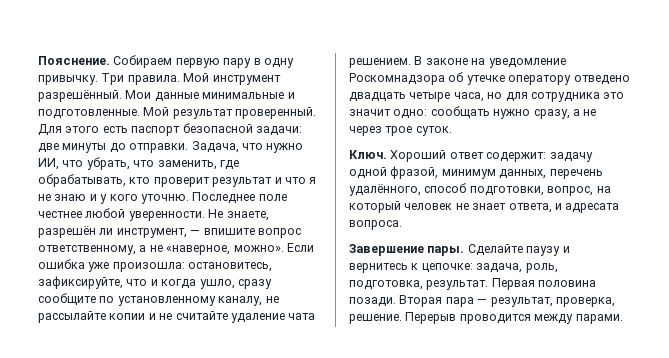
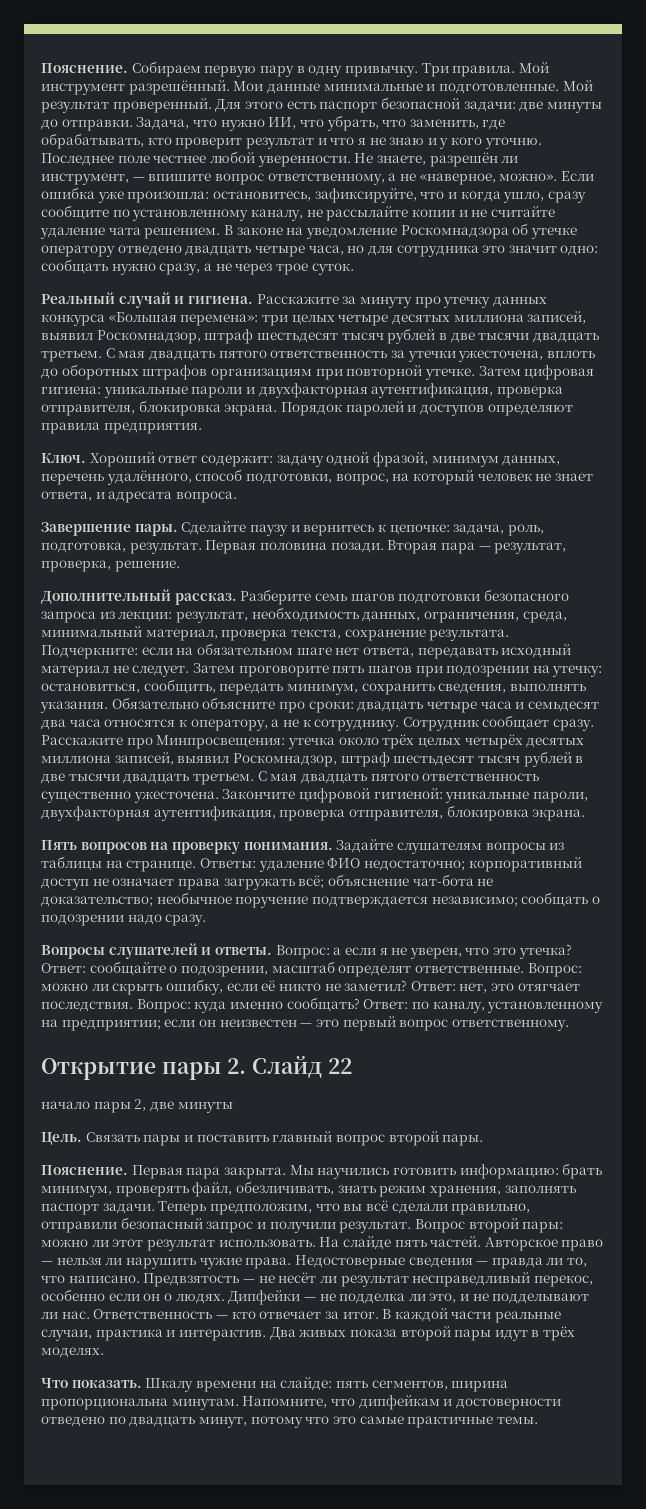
(452, 131) none -> [41,292,547,308] [41,311,587,326] [41,328,599,344] [41,348,595,362] [41,364,595,380] [41,383,563,398] [41,400,573,416] [41,422,202,434] // Реальный случай и гигиена. Расскажите за минуту про утечку данных конкурса «Большая перемена»: три целых четыре десятых миллиона записей, выявил Роскомнадзор, штраф шестьдесят тысяч рублей в две тысячи двадцать третьем. С мая двадцать пятого ответственность за утечки ужесточена, вплоть до оборотных штрафов организациям при повторной утечке. Затем цифровая гигиена: уникальные пароли и двухфакторная аутентификация, проверка отправителя, блокировка экрана. Порядок паролей и доступов определяют правила предприятия.
[405,312,623,324] Перерыв проводится между парами. -> [41,589,569,605] [41,607,567,623] [41,626,510,641] [41,643,572,659] [41,663,603,677] [41,679,586,695] [40,697,599,713] [41,715,595,731] [41,734,585,749] [41,751,584,767] [41,771,540,785] [41,788,588,803] [41,805,586,821] [41,839,565,854] [41,856,582,872] [41,874,494,890] [41,892,600,908] [41,914,207,926] [41,943,572,959] [41,961,582,977] [41,979,580,995] [41,997,604,1013] [41,1016,569,1031] [41,1055,352,1080] [41,1099,233,1113] [41,1131,484,1146] [41,1163,603,1179] [41,1181,576,1197] [41,1200,531,1215] [41,1217,564,1233] [41,1236,604,1251] [41,1255,588,1269] [41,1272,593,1287] [41,1289,590,1305] [41,1308,562,1323] [41,1326,576,1341] [41,1347,104,1358] [41,1377,509,1392] [41,1395,561,1410] [41,1416,538,1428] // Дополнительный рассказ. Разберите семь шагов подготовки безопасного запроса из лекции: результат, необходимость данных, ограничения, среда, минимальный материал, проверка текста, сохранение результата. Подчеркните: если на обязательном шаге нет ответа, передавать исходный материал не следует. Затем проговорите пять шагов при подозрении на утечку: остановиться, сообщить, передать минимум, сохранить сведения, выполнять указания. Обязательно объясните про сроки: двадцать четыре часа и семьдесят два часа относятся к оператору, а не к сотруднику. Сотрудник сообщает сразу. Расскажите про Минпросвещения: утечка около трёх целых четырёх десятых миллиона записей, выявил Роскомнадзор, штраф шестьдесят тысяч рублей в две тысячи двадцать третьем. С мая двадцать пятого ответственность существенно ужесточена. Закончите цифровой гигиеной: уникальные пароли, двухфакторная аутентификация, проверка отправителя, блокировка экрана. // Пять вопросов на проверку понимания. Задайте слушателям вопросы из таблицы на странице. Ответы: удаление ФИО недостаточно; корпоративный доступ не означает права загружать всё; объяснение чат-бота не доказательство; необычное поручение подтверждается независимо; сообщать о подозрении надо сразу. // Вопросы слушателей и ответы. Вопрос: а если я не уверен, что это утечка? Ответ: сообщайте о подозрении, масштаб определят ответственные. Вопрос: можно ли скрыть ошибку, если её никто не заметил? Ответ: нет, это отягчает последствия. Вопрос: куда именно сообщать? Ответ: по каналу, установленному на предприятии; если он неизвестен — это первый вопрос ответственному. // Открытие пары 2. Слайд 22 // начало пары 2, две минуты // Цель. Связать пары и поставить главный вопрос второй пары. // Пояснение. Первая пара закрыта. Мы научились готовить информацию: брать минимум, проверять файл, обезличивать, знать режим хранения, заполнять паспорт задачи. Теперь предположим, что вы всё сделали правильно, отправили безопасный запрос и получили результат. Вопрос второй пары: можно ли этот результат использовать. На слайде пять частей. Авторское право — нельзя ли нарушить чужие права. Недостоверные сведения — правда ли то, что написано. Предвзятость — не несёт ли результат несправедливый перекос, особенно если он о людях. Дипфейки — не подделка ли это, и не подделывают ли нас. Ответственность — кто отвечает за итог. В каждой части реальные случаи, практика и интерактив. Два живых показа второй пары идут в трёх моделях. // Что показать. Шкалу времени на слайде: пять сегментов, ширина пропорциональна минутам. Напомните, что дипфейкам и достоверности отведено по двадцать минут, потому что это самые практичные темы.

